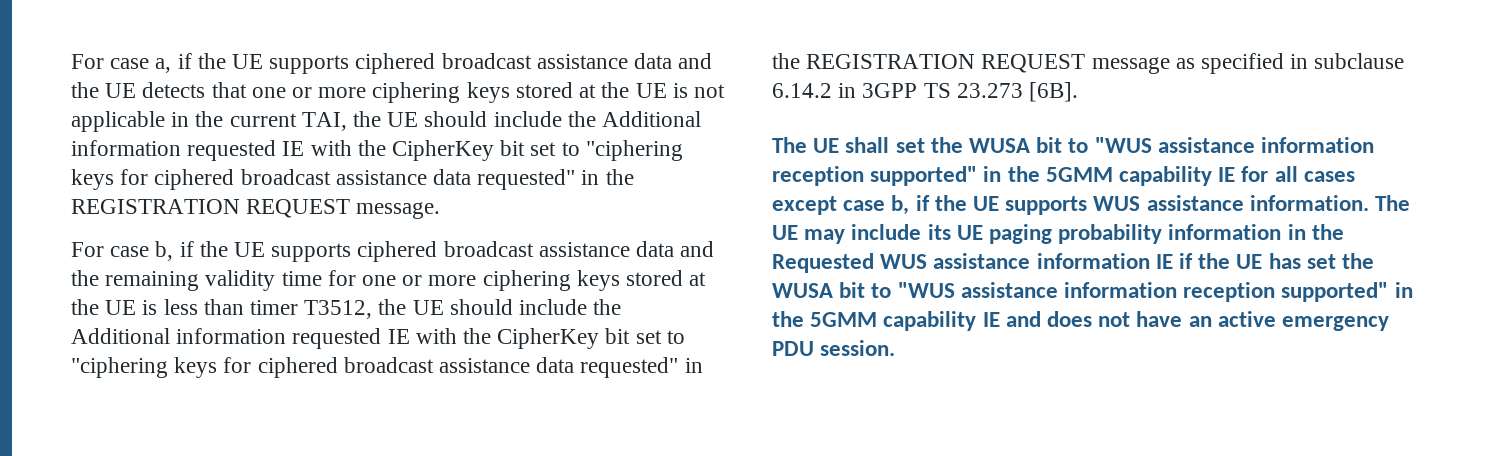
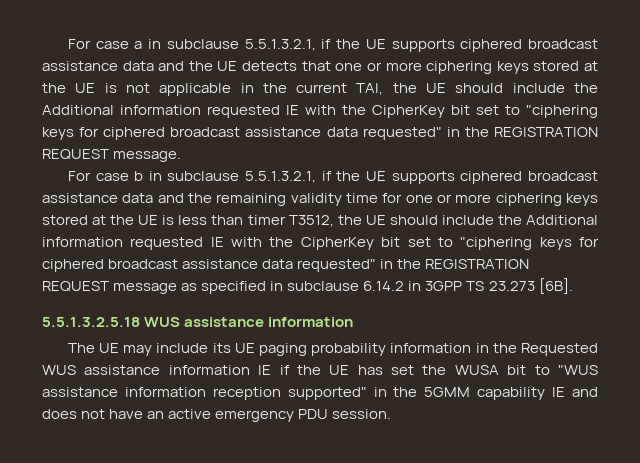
[71,54,172,73] For case a, -> [67,39,316,51] For case a in subclause 5.5.1.3.2.1,
[155,241,174,261] b, -> [134,171,317,183] b in subclause 5.5.1.3.2.1,
[772,137,1375,153] [772,166,1355,186] [772,195,1369,215] The UE shall set the WUSA bit to "WUS assistance information reception supported" in the 5GMM capability IE for all cases except case b, if the UE supports WUS assistance information. -> [42,317,354,327] 5.5.1.3.2.5.18 WUS assistance information //

